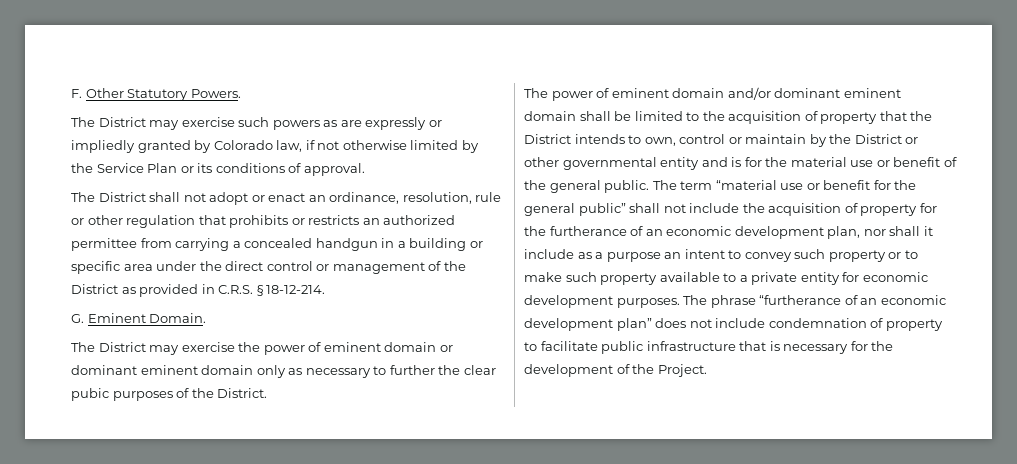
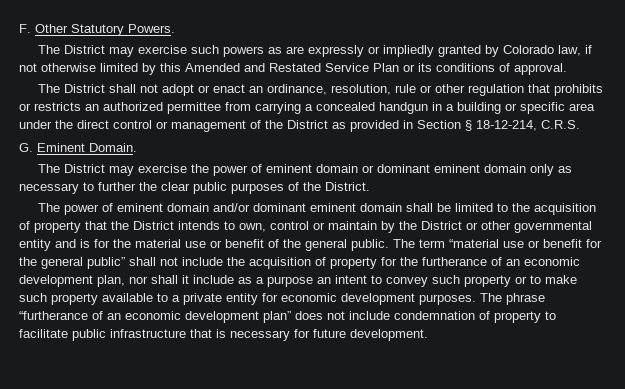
[71,163,93,173] the -> [160,63,321,72] this Amended and Restated
(215, 289) none -> [417,120,537,131] Section § 18-12-214,
[256,285,326,296] § 18-12-214. -> (580, 124) none
[71,388,109,401] pubic -> [193,182,227,194] public
[871,341,894,351] [524,364,707,377] the development of the Project. -> [313,329,428,341] future development.

